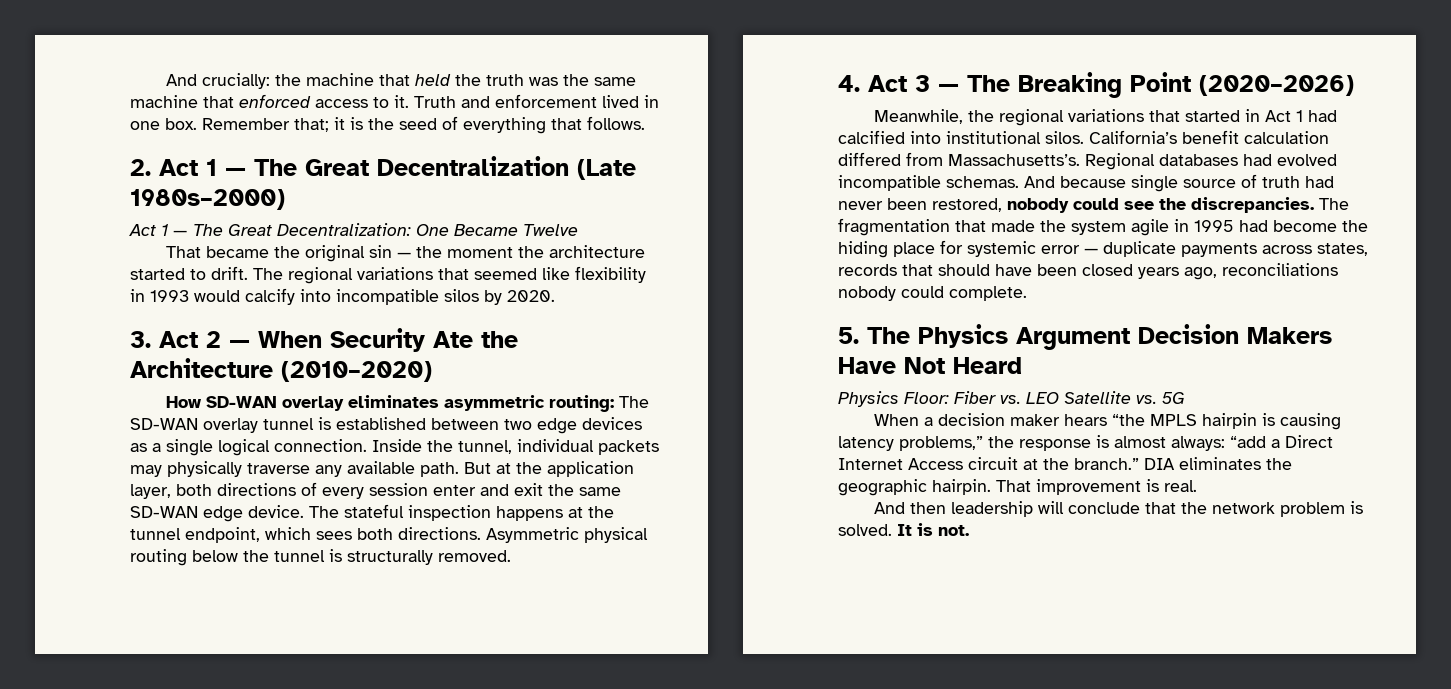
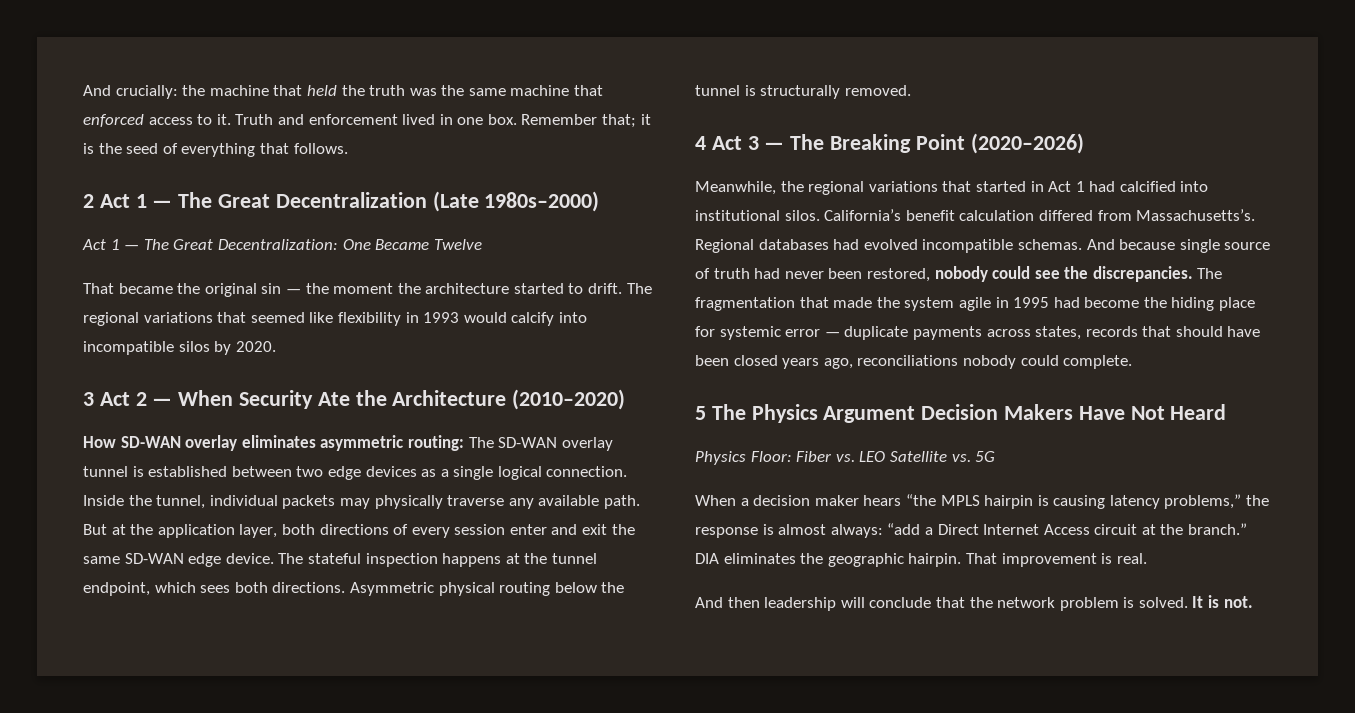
[130,159,151,176] 2. -> [83,194,94,208] 2
[130,331,151,348] 3. -> [83,392,94,406] 3
[838,75,860,92] 4. -> [695,136,706,150] 4
[838,327,859,344] 5. -> [695,406,706,420] 5

